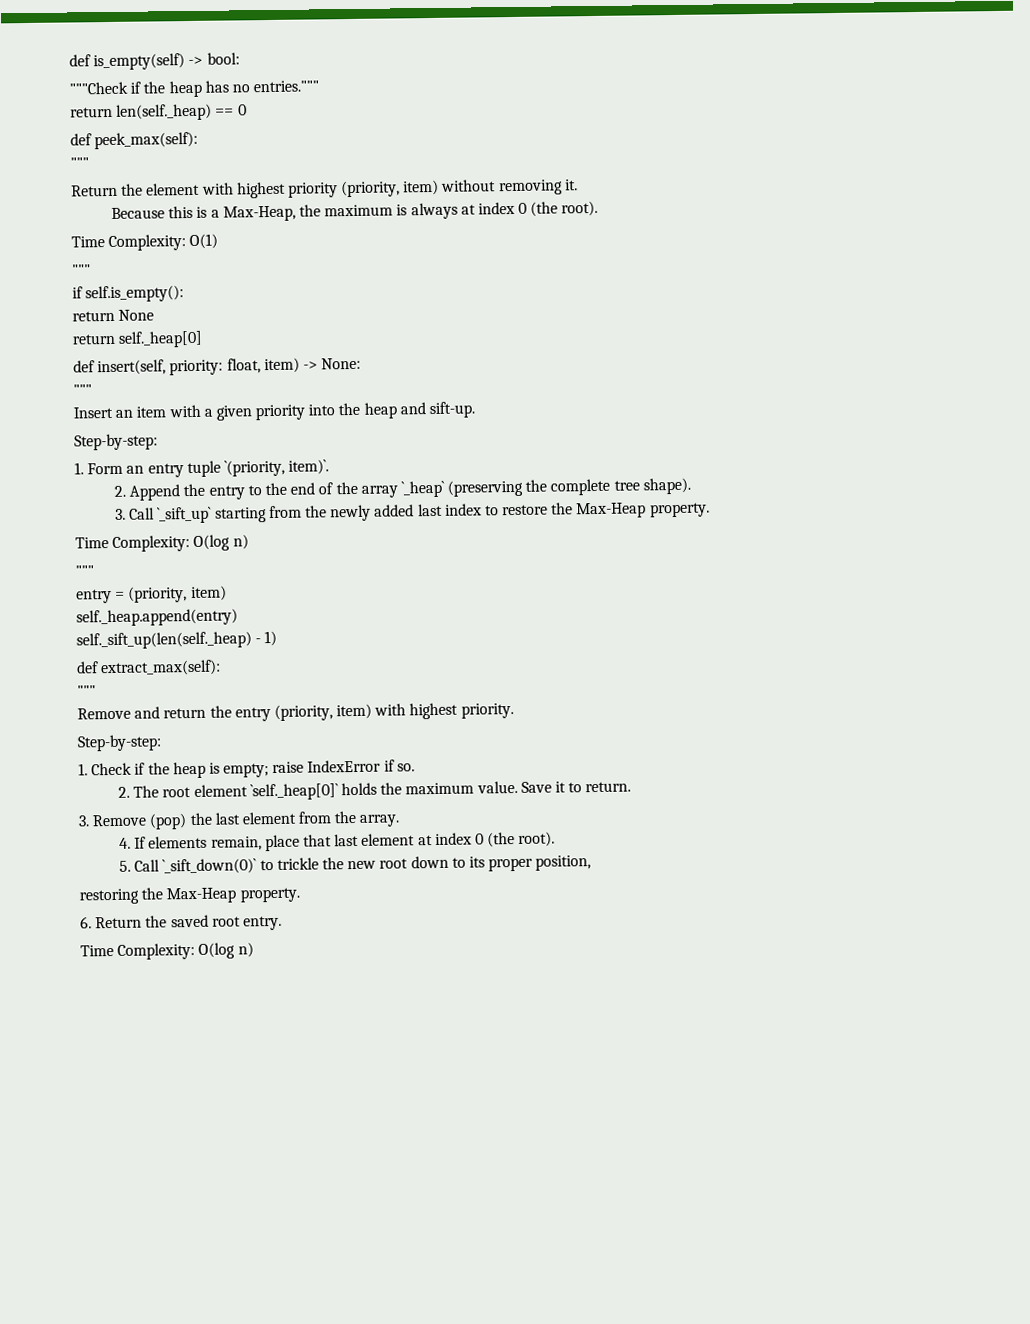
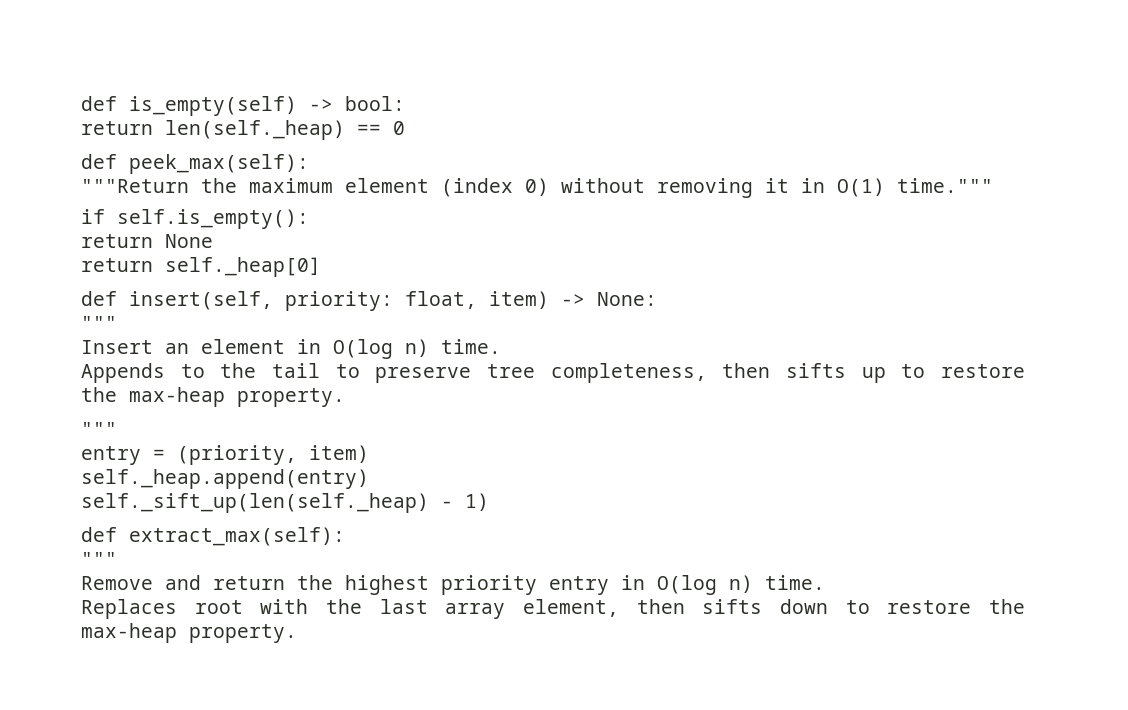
[69,80,320,98] // """Check if the heap has no entries.""" -> (405, 103) none
[70,157,89,169] [71,179,578,199] [111,200,599,222] [71,234,187,252] """ // Return the element with highest priority (priority, item) without removing it. // Because this is a Max-Heap, the maximum is always at index 0 (the root). // Time Complexity: -> [81,178,825,198] """Return the maximum element (index 0) without removing it in
[72,264,91,276] // """ -> [897,178,993,193] time."""
[136,401,476,421] [74,433,158,451] [74,459,330,478] [114,477,691,501] [115,502,710,524] [75,534,249,552] item with a given priority into the heap and sift-up. // Step-by-step: // 1. Form an entry tuple `(priority, item)`. // 2. Append the entry to the end of the array `_heap` (preserving the complete tree shape). // 3. Call `_sift_up` starting from the newly added last index to restore the Max-Heap property. // Time Complexity: O(log n) -> [201,339,501,359] [81,363,1025,383] [81,387,345,407] element in O(log n) time. // Appends to the tail to preserve tree completeness, then sifts up to restore the max-heap property.
[234,702,514,722] [77,734,162,752] [78,759,415,779] [118,780,632,801] [78,810,401,830] [119,831,556,852] [119,855,592,875] [79,887,300,905] [80,914,282,931] [80,942,254,960] entry (priority, item) with highest priority. // Step-by-step: // 1. Check if the heap is empty; raise IndexError if so. // 2. The root element `self._heap[0]` holds the maximum value. Save it to return. // 3. Remove (pop) the last element from the array. // 4. If elements remain, place that last element at index 0 (the root). // 5. Call `_sift_down(0)` to trickle the new root down to its proper position, // restoring the Max-Heap property. // 6. Return the saved root entry. // Time Complexity: O(log n) -> [345,575,825,595] [81,599,1025,619] [81,623,297,643] highest priority entry in O(log n) time. // Replaces root with the last array element, then sifts down to restore the max-heap property.

